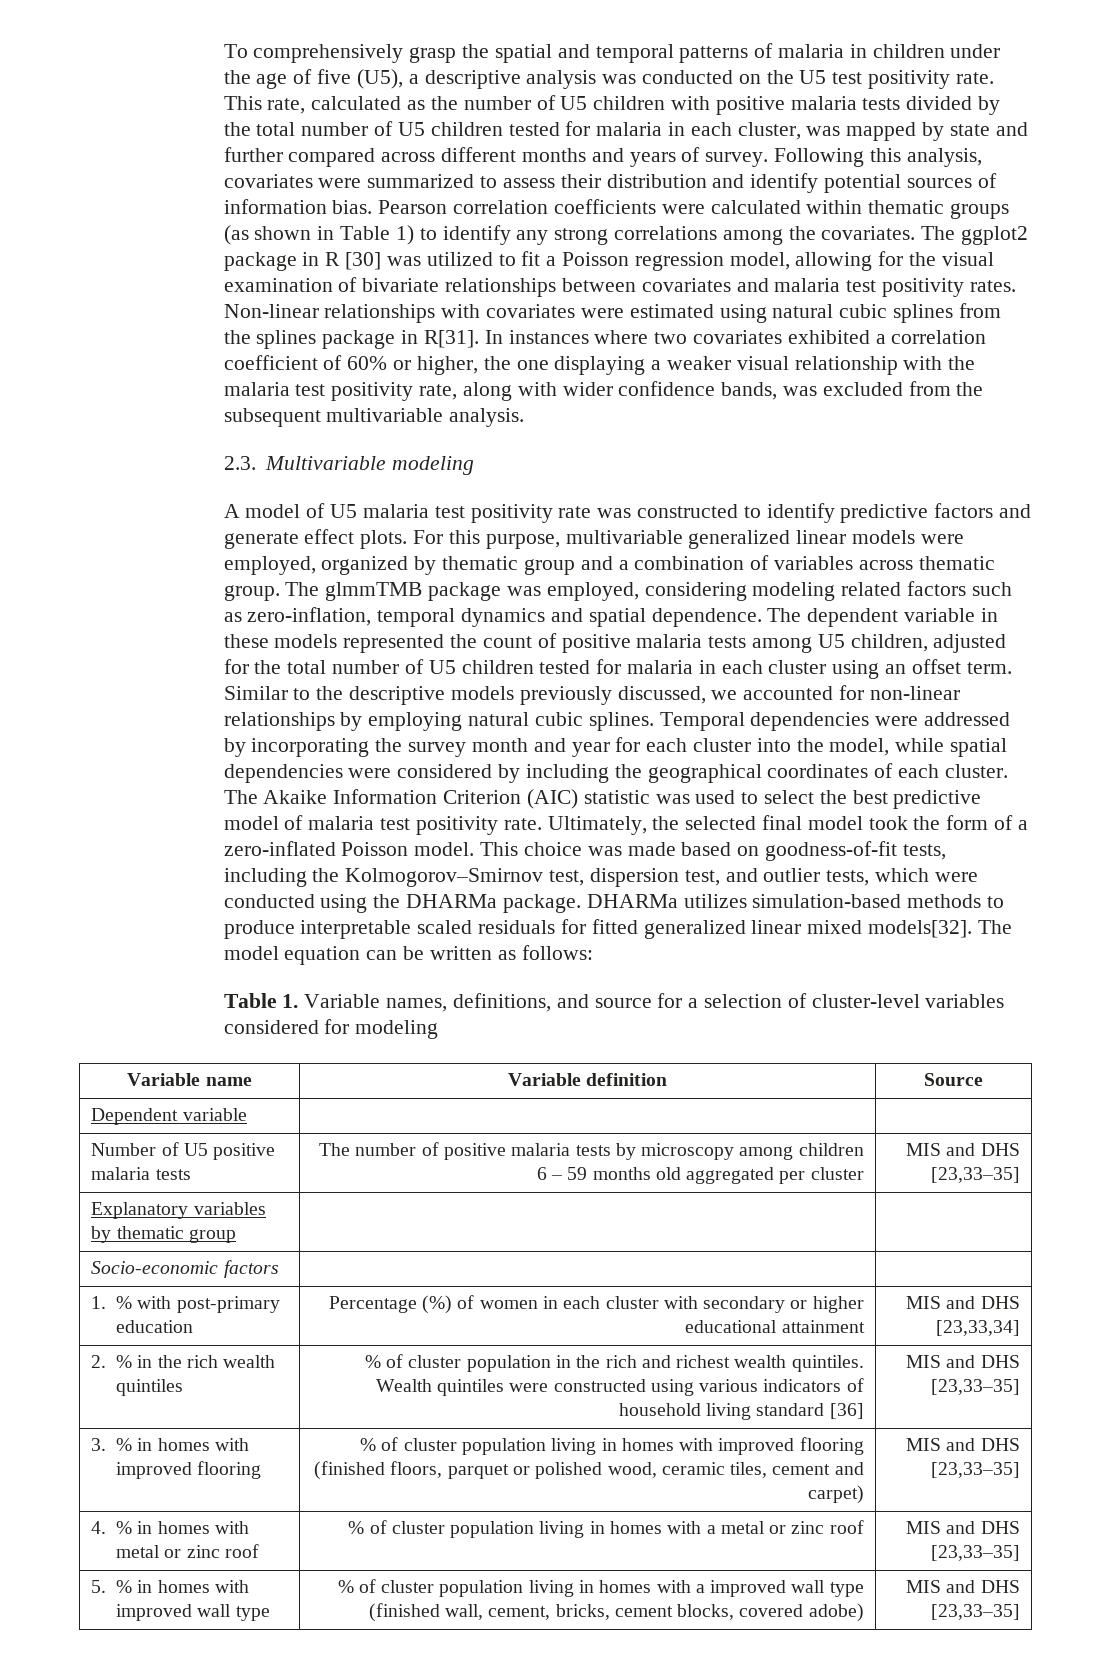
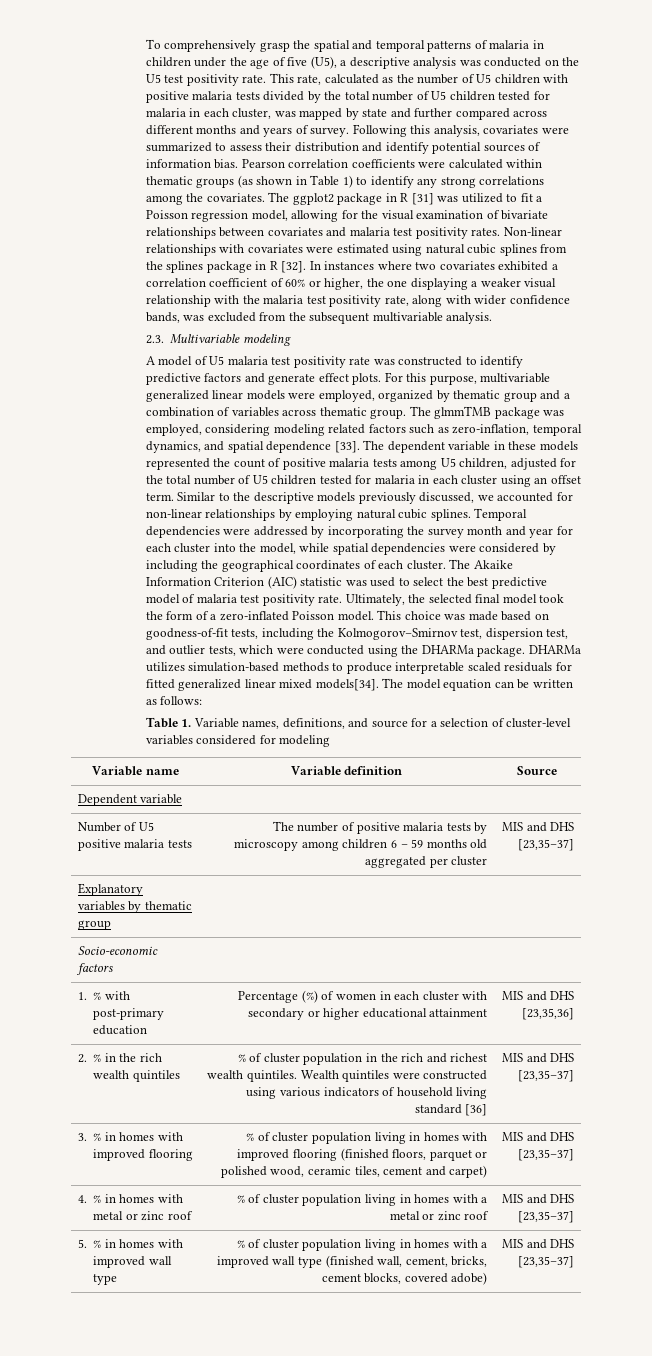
[345,252,382,270] [30] -> [411,193,434,205] [31]
[423,330,479,348] R[31]. -> [269,261,307,273] R [32].
[461,608,546,627] dynamics -> [145,441,201,453] dynamics,
[651,608,762,627] dependence. -> [266,441,360,453] dependence [33].
[867,920,972,938] models[32]. -> [315,679,379,691] models[34].
[930,1167,1020,1183] [23,33–35] -> [518,839,575,851] [23,35–37]
[935,1320,1020,1336] [23,33,34] -> [522,1008,575,1020] [23,35,36]
[930,1379,1020,1395] [23,33–35] -> [518,1070,575,1082] [23,35–37]
[930,1462,1020,1478] [23,33–35] -> [518,1149,575,1161] [23,35–37]
[930,1545,1020,1561] [23,33–35] -> [518,1211,575,1223] [23,35–37]
[930,1604,1020,1620] [23,33–35] -> [518,1256,575,1268] [23,35–37]

